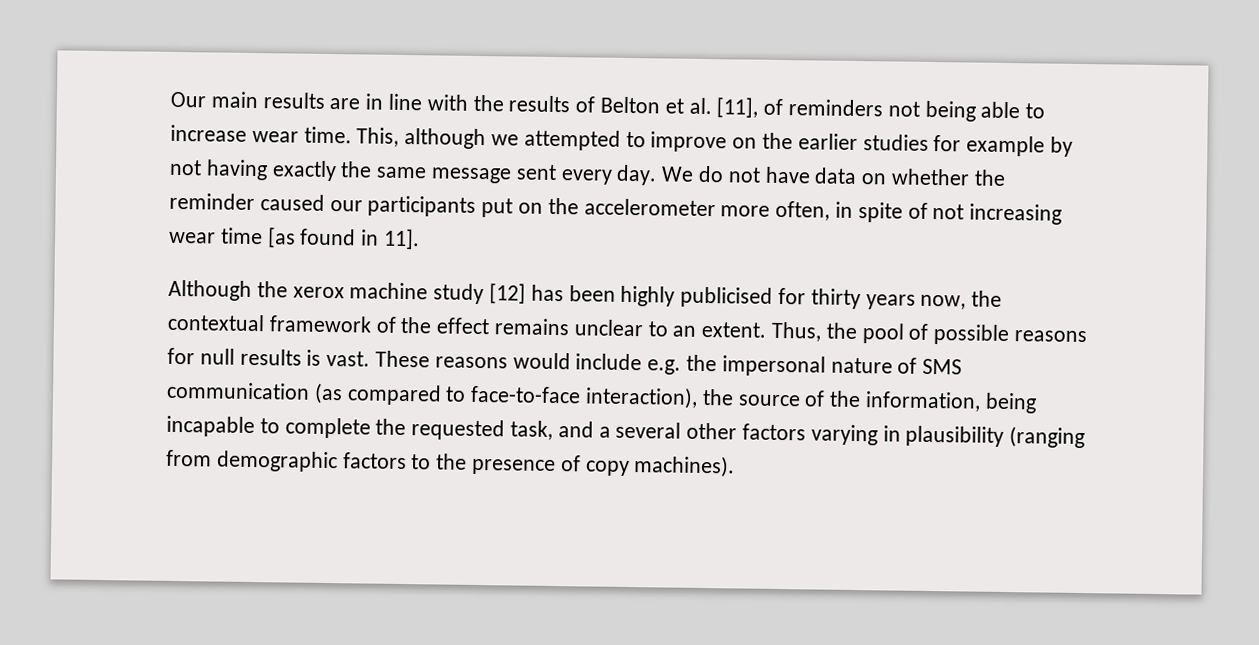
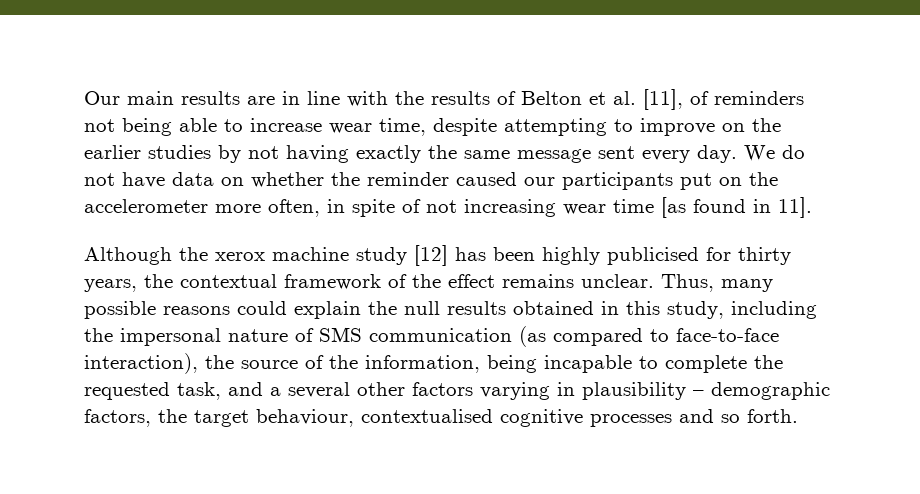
[303,126,621,151] time. This, although we attempted -> [379,118,607,136] time, despite attempting
[933,135,1046,157] for example -> (211, 152) none
[865,294,967,310] years now, -> [84,279,137,292] years,
[573,319,1088,346] [167,347,682,375] unclear to an extent. Thus, the pool of possible reasons for null results is vast. These reasons would include e.g. -> [581,274,773,292] [84,301,817,319] unclear. Thus, many possible reasons could explain the null results obtained in this study, including
[1009,426,1086,449] [166,449,736,478] (ranging from demographic factors to the presence of copy machines). -> [693,382,830,400] [84,409,798,427] – demographic factors, the target behaviour, contextualised cognitive processes and so forth.

